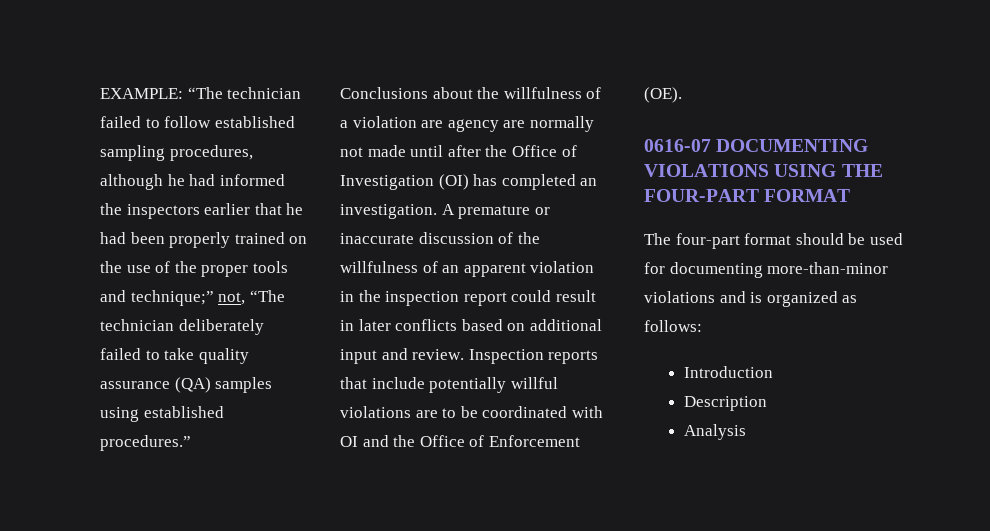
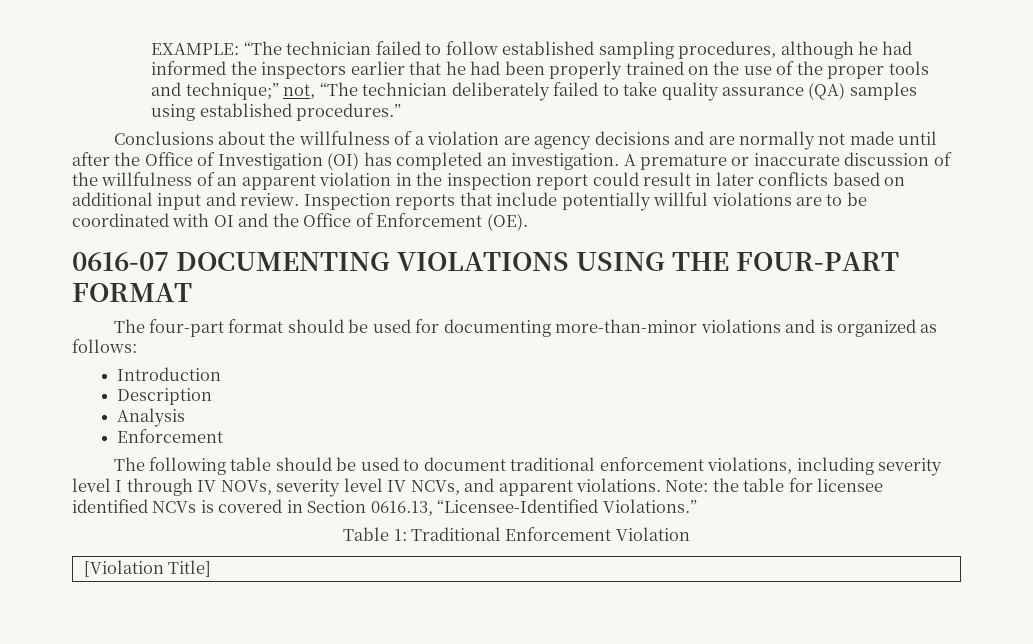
(499, 125) none -> [594,131,705,145] decisions and
(747, 432) none -> [116,429,223,443] [113,457,943,476] [72,478,884,497] [72,499,697,516] [343,527,690,541] [83,560,212,577] // Enforcement // The following table should be used to document traditional enforcement violations, including severity level I through IV NOVs, severity level IV NCVs, and apparent violations. Note: the table for licensee identified NCVs is covered in Section 0616.13, “Licensee-Identified Violations.” // Table 1: Traditional Enforcement Violation // [Violation Title]

